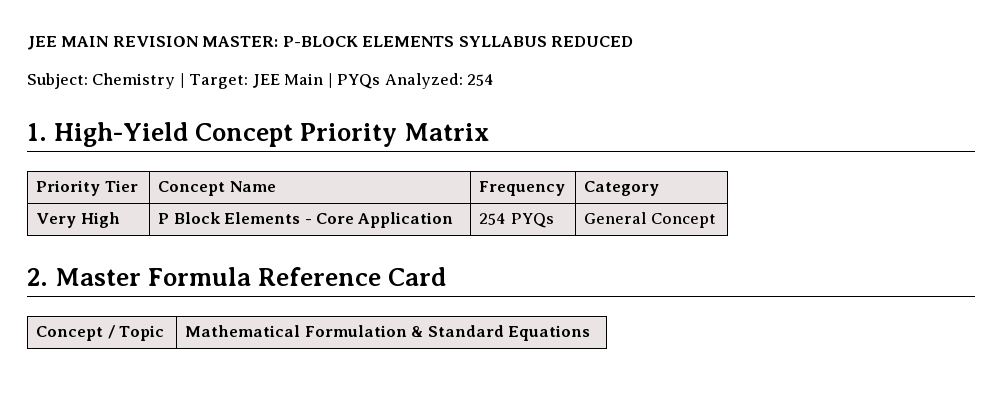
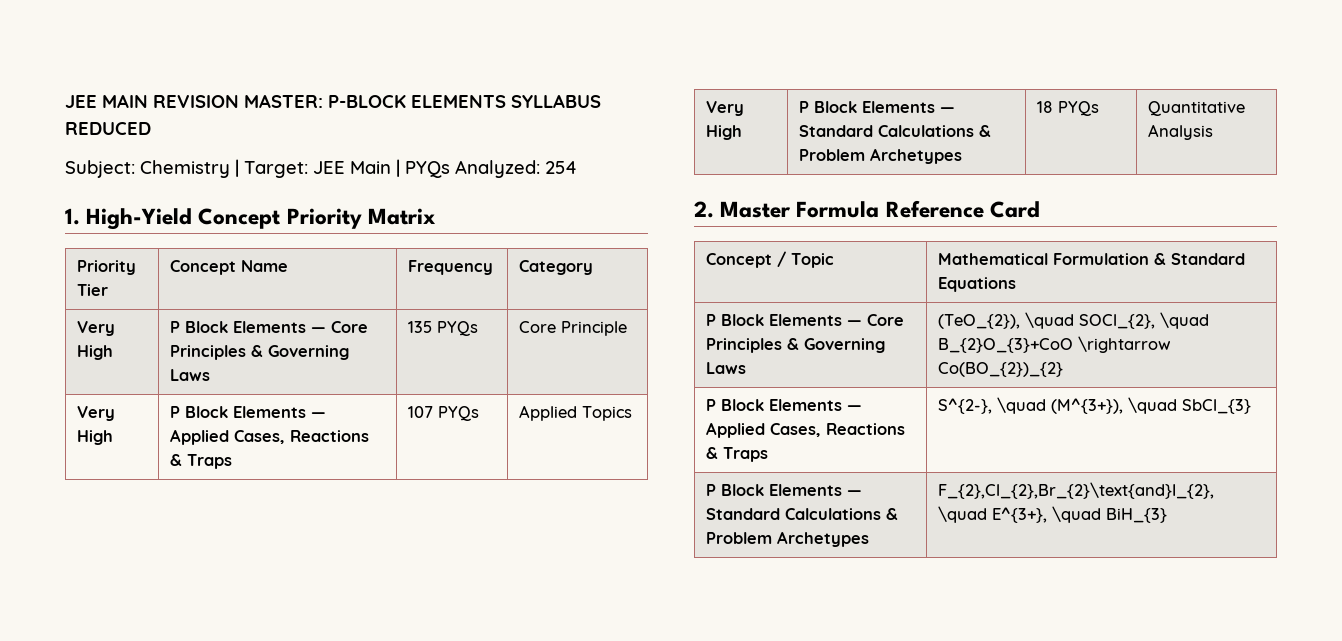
[304,212,454,228] [479,213,554,228] [584,212,716,228] - Core Application | 254 PYQs | General Concept -> [311,321,369,333] [170,345,350,360] [170,369,211,381] [408,321,479,336] [519,321,628,336] [77,406,116,421] [77,430,114,445] [170,406,327,418] [170,429,370,445] [170,454,233,469] [408,406,480,421] [519,405,633,421] [706,101,745,116] [706,125,743,140] [799,101,956,113] [799,125,992,137] [799,148,963,164] [1037,101,1100,116] [1148,101,1246,116] [1148,124,1214,140] — Core Principles & Governing Laws | 135 PYQs | Core Principle // Very High | P Block Elements — Applied Cases, Reactions & Traps | 107 PYQs | Applied Topics // Very High | P Block Elements — Standard Calculations & Problem Archetypes | 18 PYQs | Quantitative Analysis
(591, 333) none -> [706,314,905,326] [706,338,886,353] [706,362,747,374] [938,312,1210,329] [938,336,1172,353] [938,362,1064,377] [706,399,863,411] [706,422,906,438] [706,447,769,462] [938,397,1252,414] [706,484,863,496] [706,508,899,520] [706,531,870,547] [938,482,1215,499] [938,506,1168,523] // P Block Elements — Core Principles & Governing Laws | (TeO_{2}), \quad SOCl_{2}, \quad B_{2}O_{3}+CoO \rightarrow Co(BO_{2})_{2} // P Block Elements — Applied Cases, Reactions & Traps | S^{2-}, \quad (M^{3+}), \quad SbCl_{3} // P Block Elements — Standard Calculations & Problem Archetypes | F_{2},Cl_{2},Br_{2}\text{and}I_{2}, \quad E^{3+}, \quad BiH_{3}

